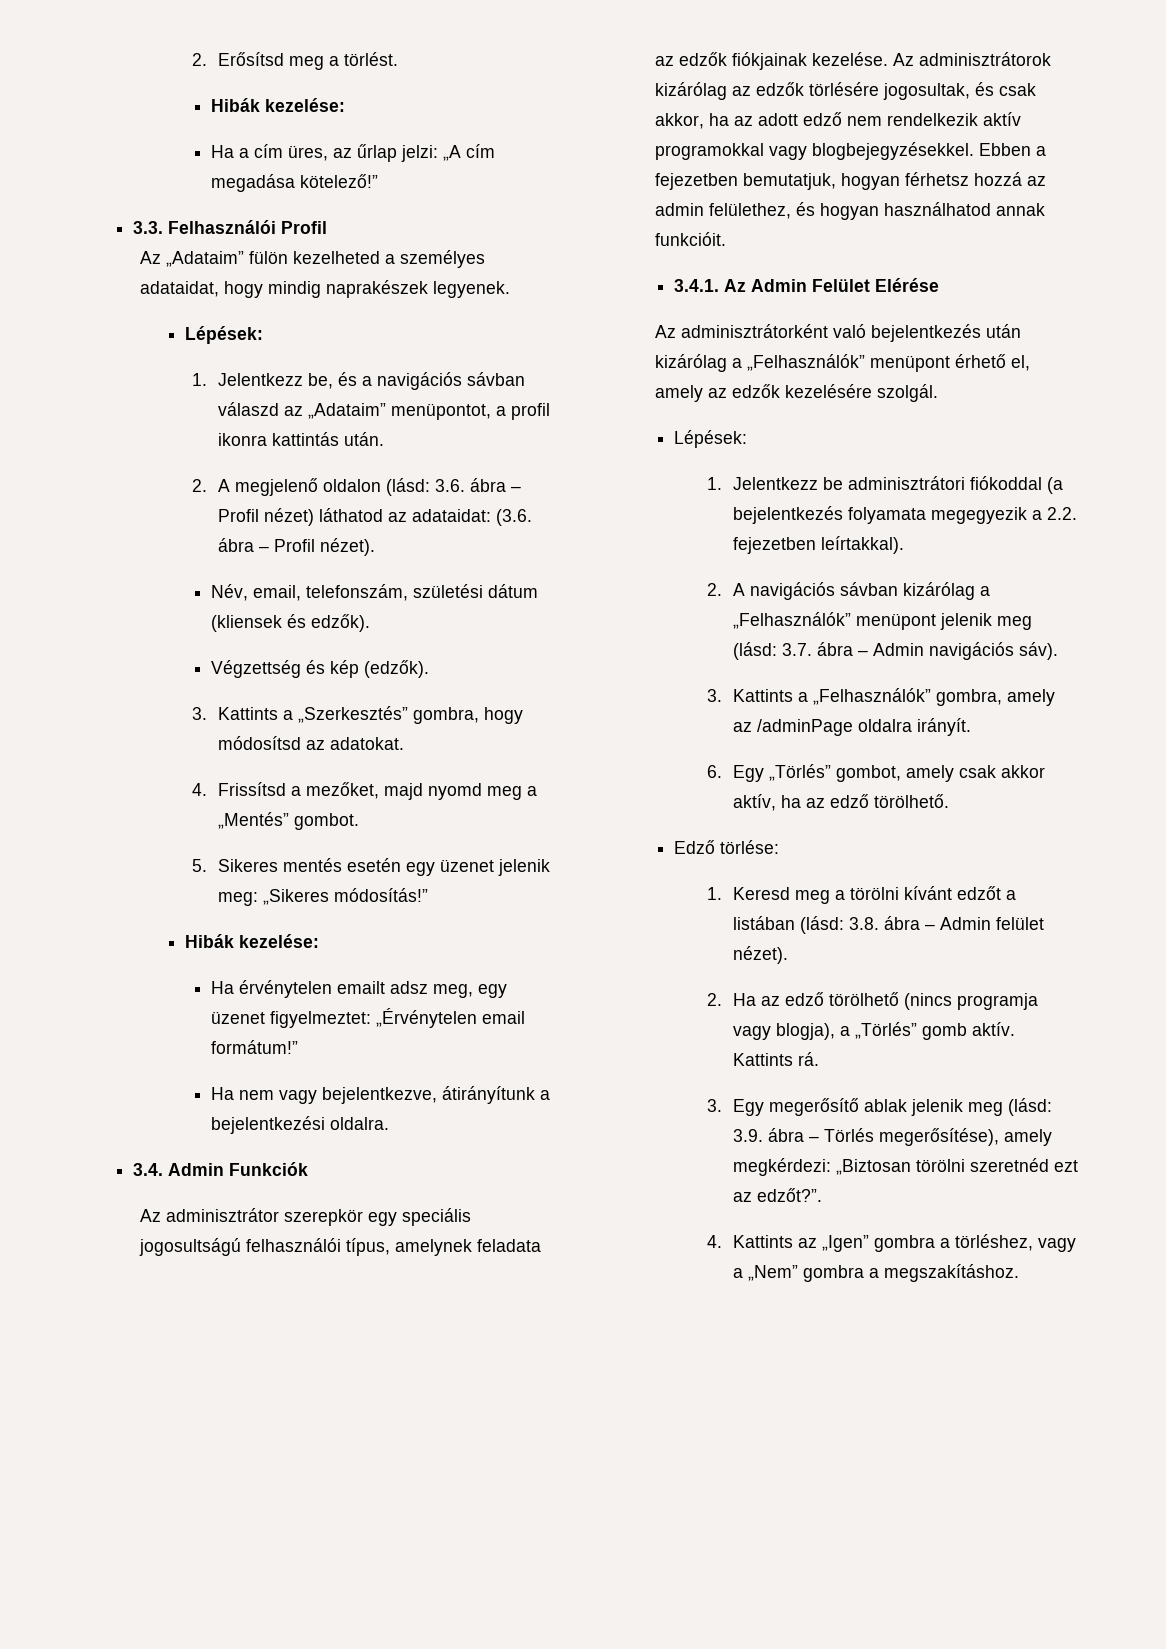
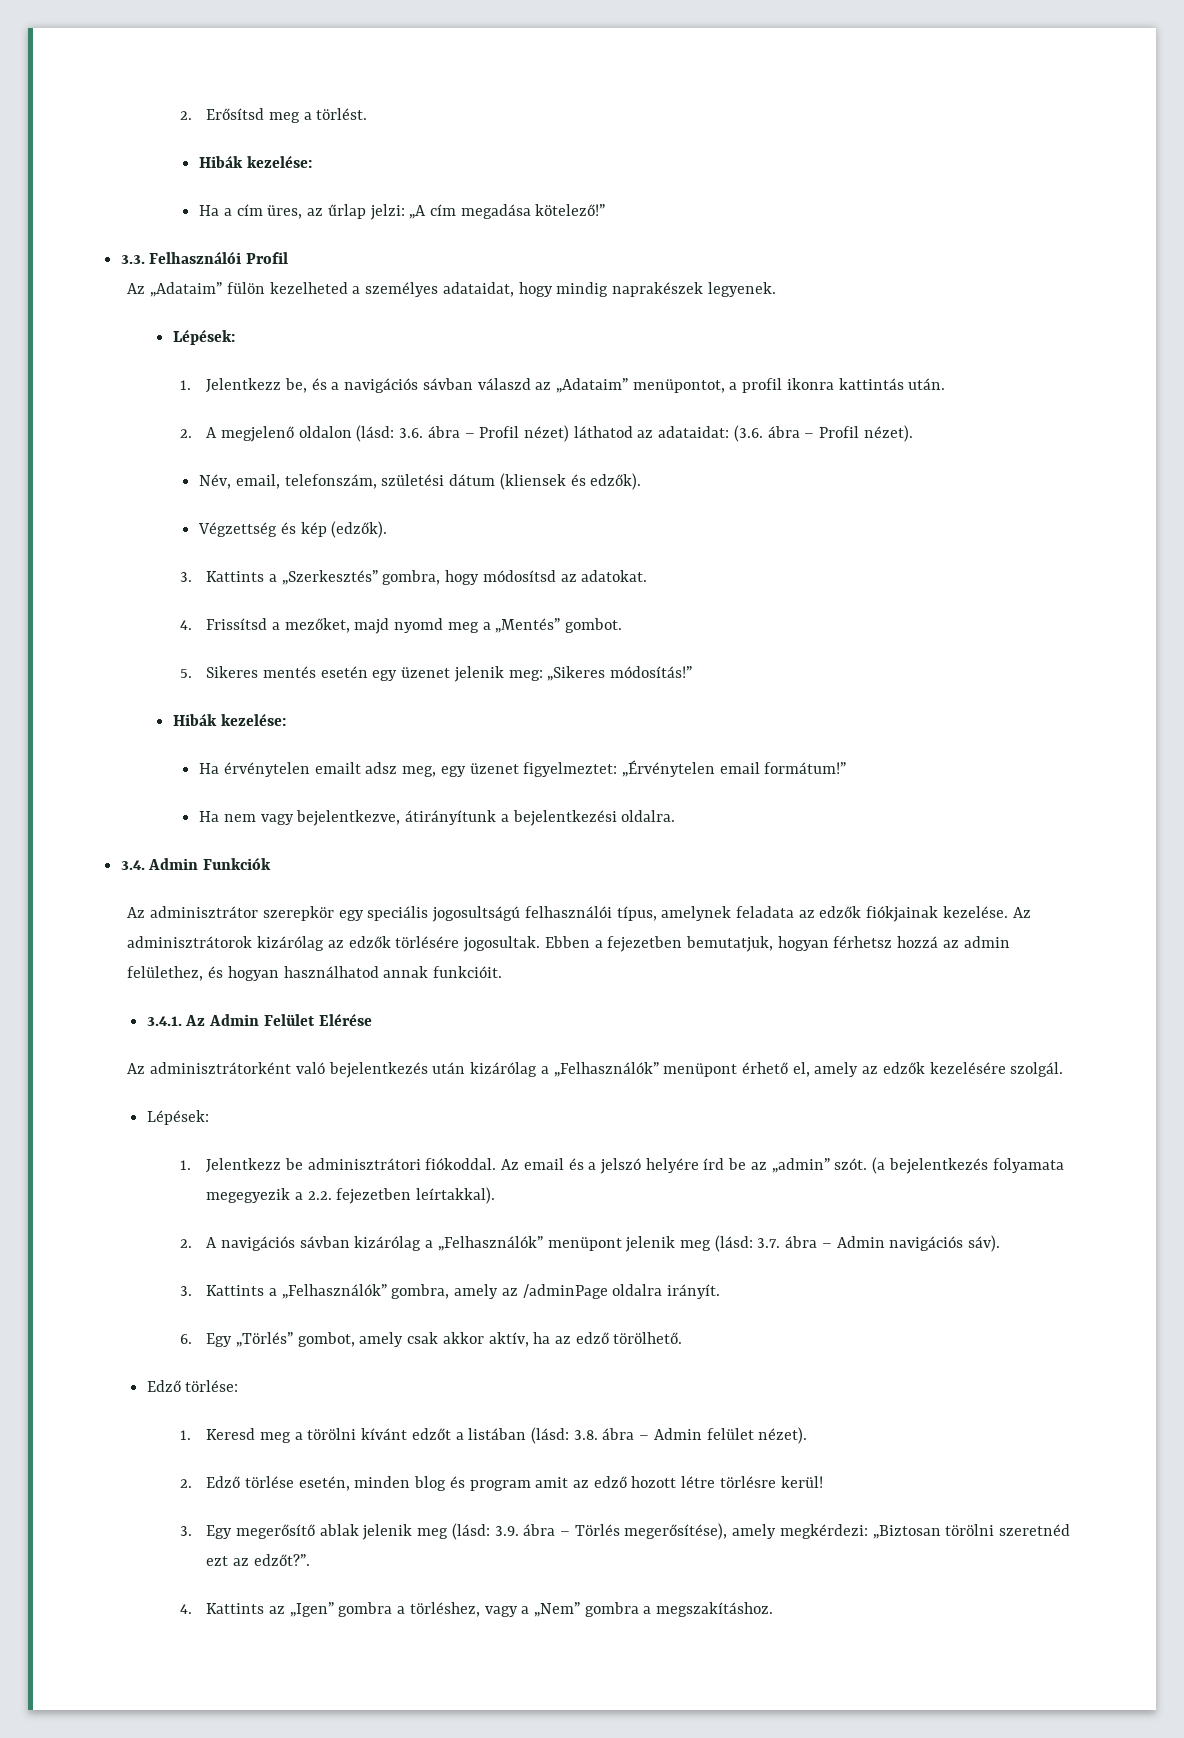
[882,82,1036,100] [654,112,1021,129] [654,142,974,160] jogosultak, és csak akkor, ha az adott edző nem rendelkezik aktív programokkal vagy blogbejegyzésekkel. -> [463,936,541,952] jogosultak.
[969,476,1042,490] fiókoddal -> [425,1158,868,1174] fiókoddal. Az email és a jelszó helyére írd be az „admin” szót.
[732,992,1038,1010] [732,1022,1015,1040] [732,1052,819,1066] Ha az edző törölhető (nincs programja vagy blogja), a „Törlés” gomb aktív. Kattints rá. -> [206,1476,823,1491] Edző törlése esetén, minden blog és program amit az edző hozott létre törlésre kerül!

